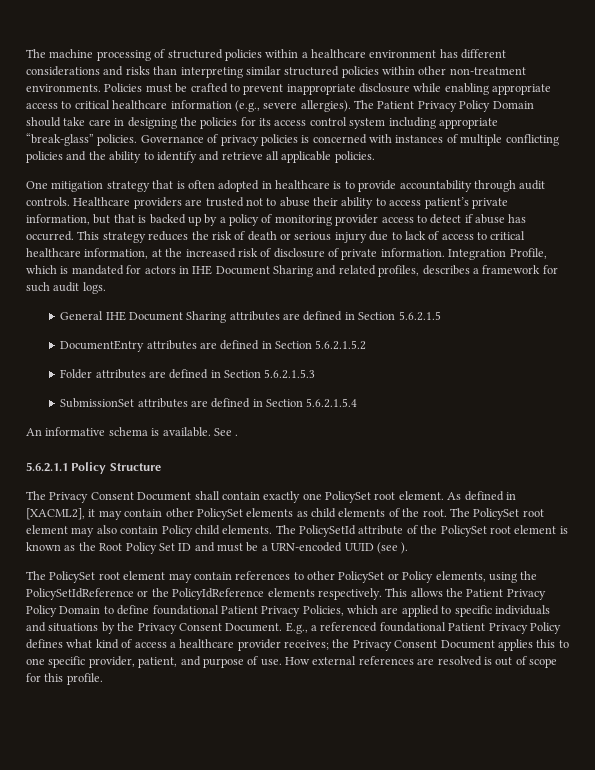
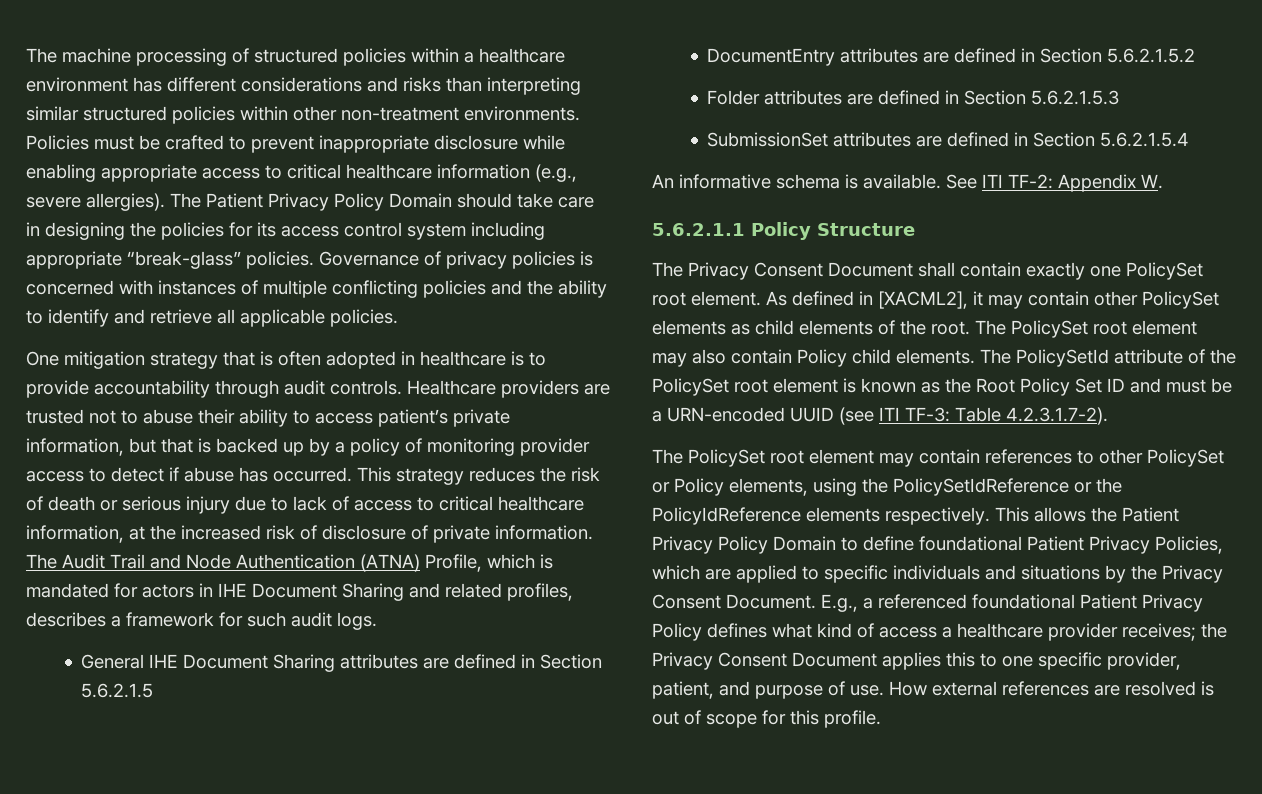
[448,249,507,260] Integration -> [26,554,420,572] The Audit Trail and Node Authentication (ATNA)
[235,434,239,436] . -> [982,174,1163,192] ITI TF-2: Appendix W.
[401,542,409,554] ). -> [879,407,1108,425] ITI TF-3: Table 4.2.3.1.7-2).

